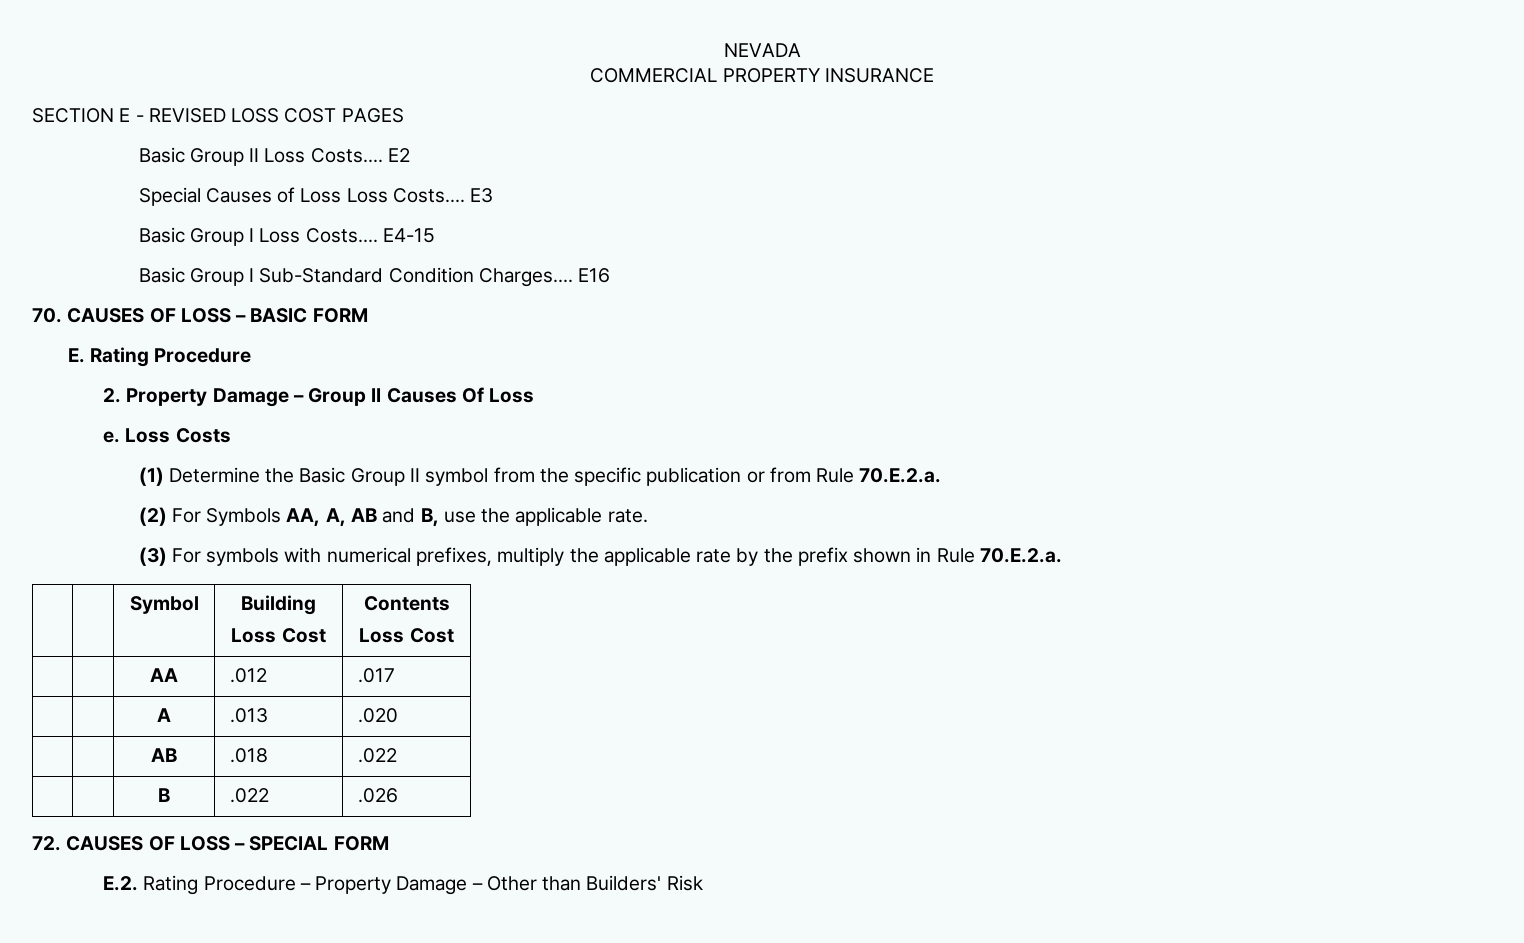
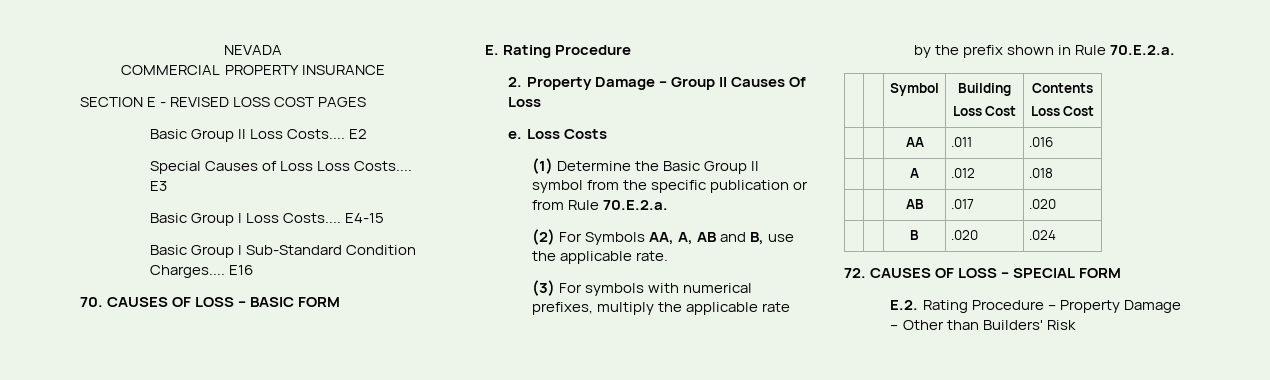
[229,668,267,683] [357,668,395,683] .012 | .017 -> [951,137,973,147] [1029,137,1054,147] .011 | .016
[229,708,268,723] [357,708,398,723] [151,748,177,762] [229,748,268,763] [357,748,397,763] .013 | .020 // | | AB | .018 | .022 -> [951,168,976,178] [1029,168,1054,178] [905,199,924,209] [951,199,975,209] [1029,199,1057,209] .012 | .018 // | | AB | .017 | .020
[229,788,269,803] [357,788,398,803] .022 | .026 -> [951,230,979,240] [1029,230,1057,240] .020 | .024

